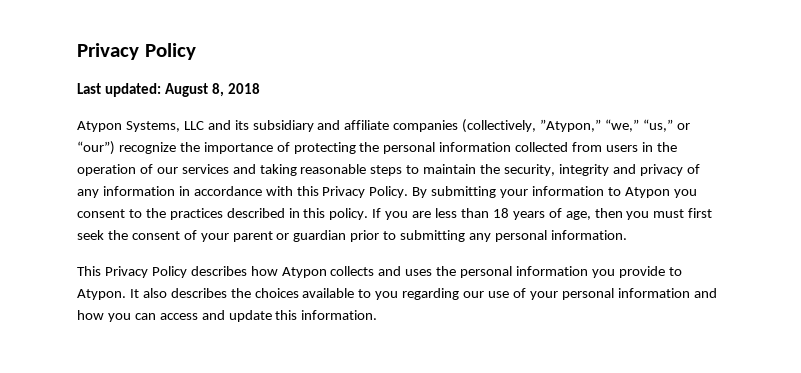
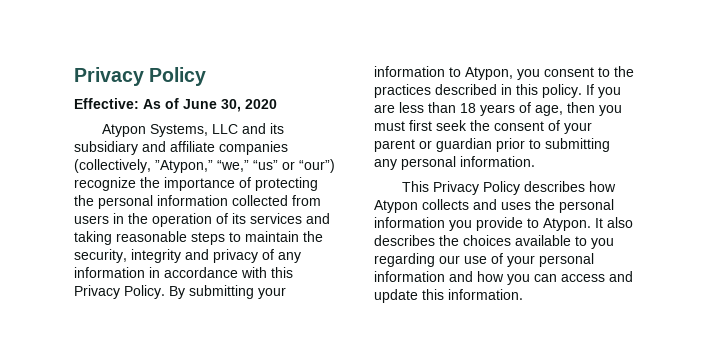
[77,83,260,97] Last updated: August 8, 2018 -> [74,98,277,112] Effective: As of June 30, 2020
[642,119,673,132] “us,” -> [253,160,278,170] “us”
[156,167,178,174] our -> [232,213,246,224] its
[624,187,670,198] Atypon -> [465,67,513,80] Atypon,

